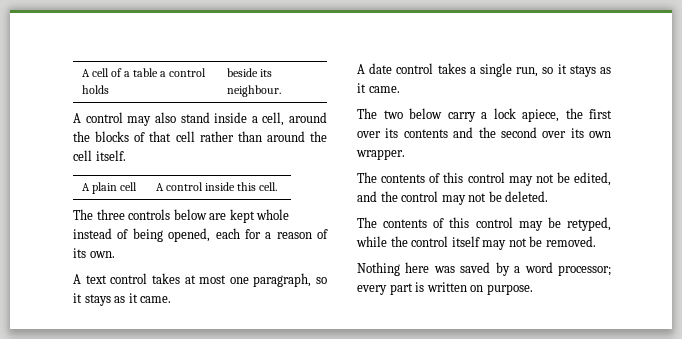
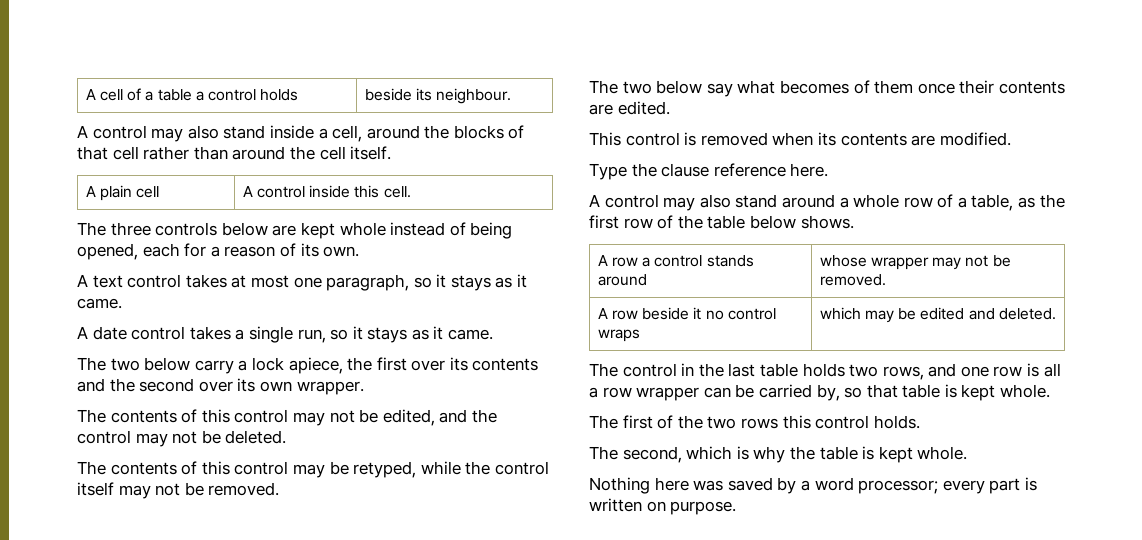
(596, 241) none -> [589,80,1065,97] [589,101,670,115] [589,132,1011,146] [589,163,829,180] [589,194,1065,211] [589,215,854,229] [597,255,754,267] [597,274,647,286] [819,255,1011,270] [819,274,886,286] [597,307,776,320] [597,329,640,342] [819,307,1056,323] [589,363,1061,380] [589,384,1051,401] [589,415,920,429] [589,446,968,463] // The two below say what becomes of them once their contents are edited. // This control is removed when its contents are modified. // Type the clause reference here. // A control may also stand around a whole row of a table, as the first row of the table below shows. // A row a control stands around | whose wrapper may not be removed. // A row beside it no control wraps | which may be edited and deleted. // The control in the last table holds two rows, and one row is all a row wrapper can be carried by, so that table is kept whole. // The first of the two rows this control holds. // The second, which is why the table is kept whole.

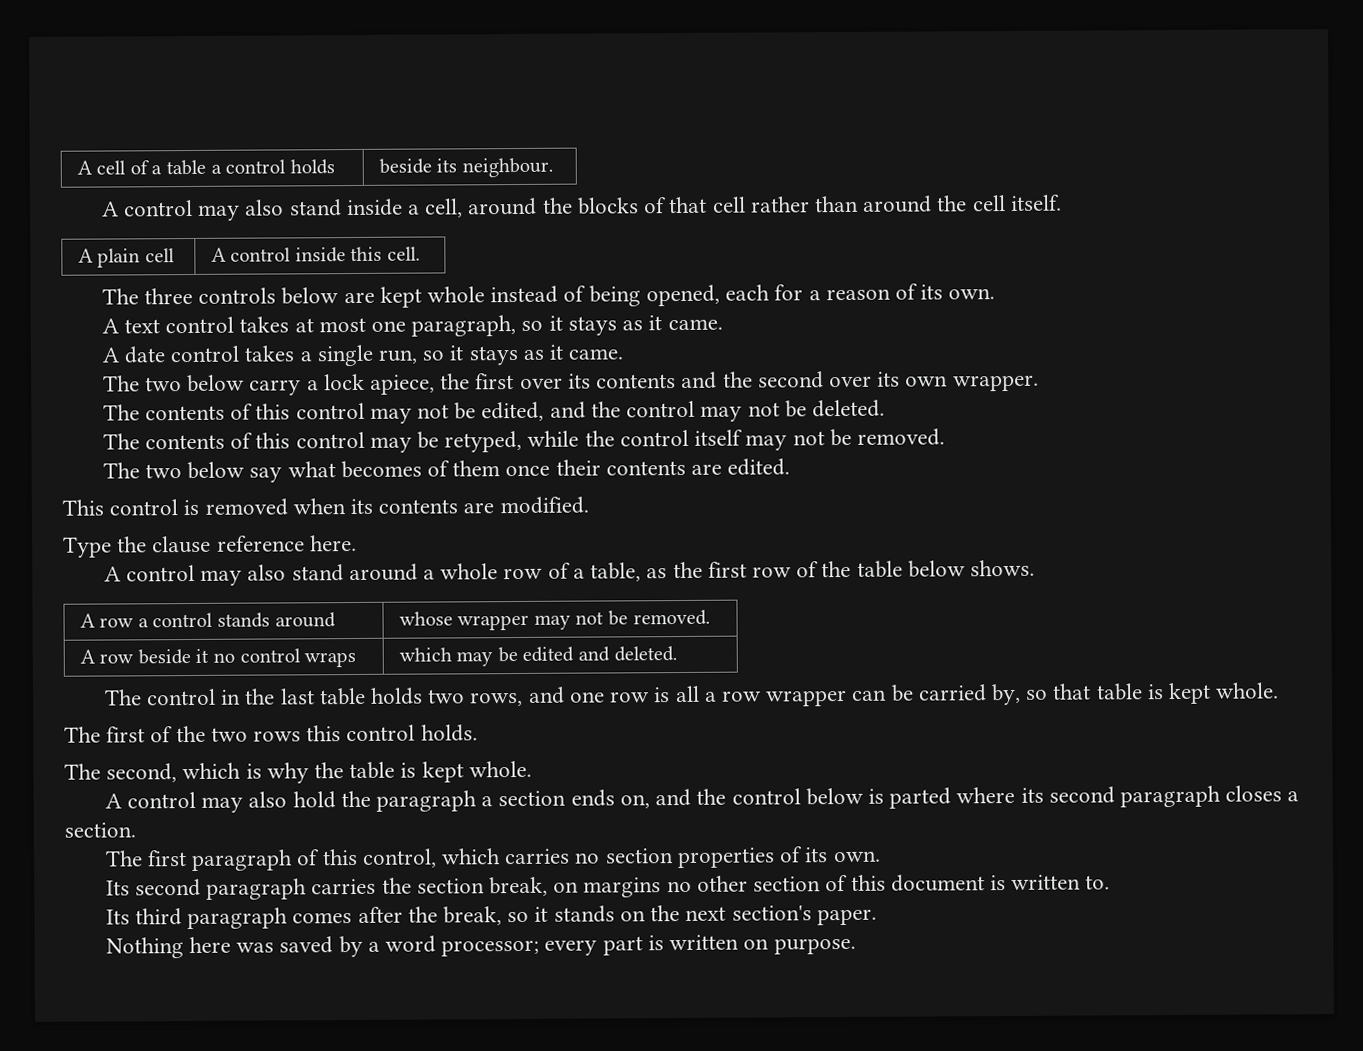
(968, 453) none -> [104,785,1300,813] [64,822,136,838] [104,846,881,871] [105,874,1111,900] [105,905,877,930] // A control may also hold the paragraph a section ends on, and the control below is parted where its second paragraph closes a section. // The first paragraph of this control, which carries no section properties of its own. // Its second paragraph carries the section break, on margins no other section of this document is written to. // Its third paragraph comes after the break, so it stands on the next section's paper.

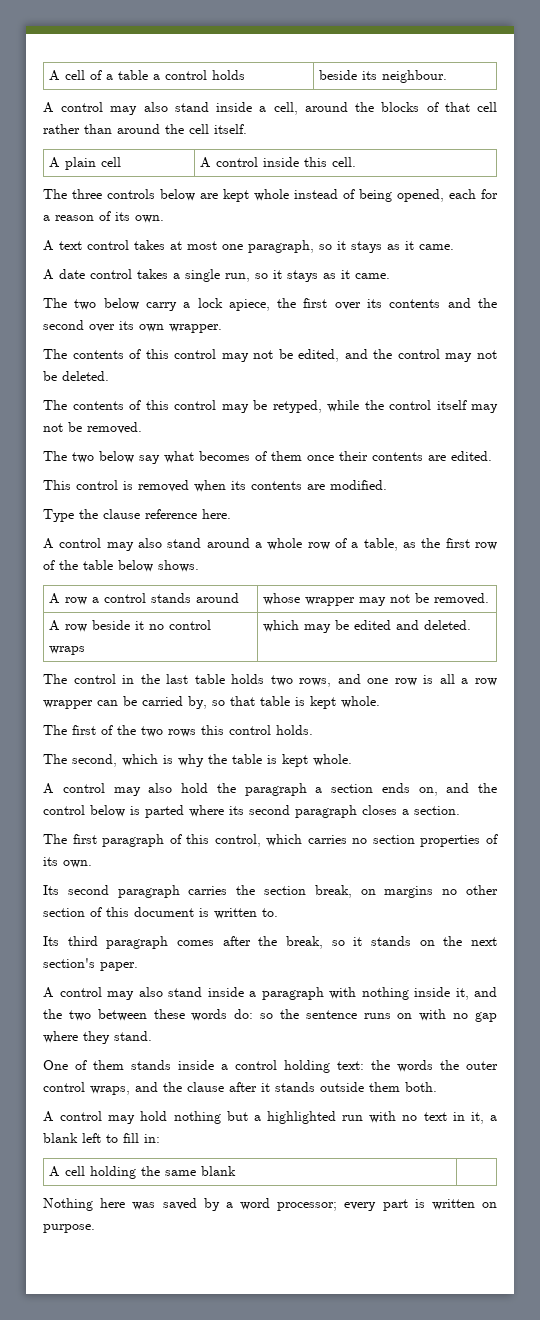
(877, 917) none -> [43,987,497,1000] [43,1009,498,1022] [43,1031,152,1044] [43,1060,498,1073] [43,1082,437,1095] [43,1111,498,1124] [43,1133,160,1143] [49,1166,237,1179] // A control may also stand inside a paragraph with nothing inside it, and the two between these words do: so the sentence runs on with no gap where they stand. // One of them stands inside a control holding text: the words the outer control wraps, and the clause after it stands outside them both. // A control may hold nothing but a highlighted run with no text in it, a blank left to fill in: // A cell holding the same blank |

